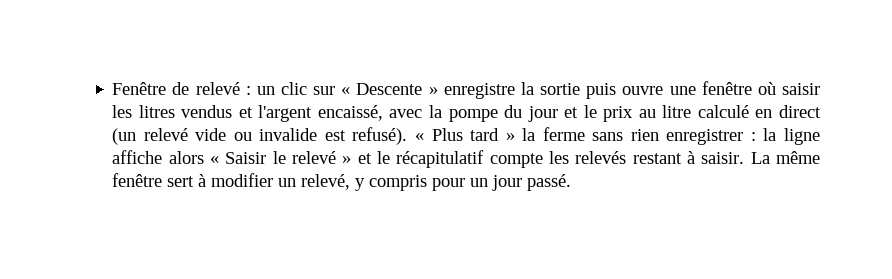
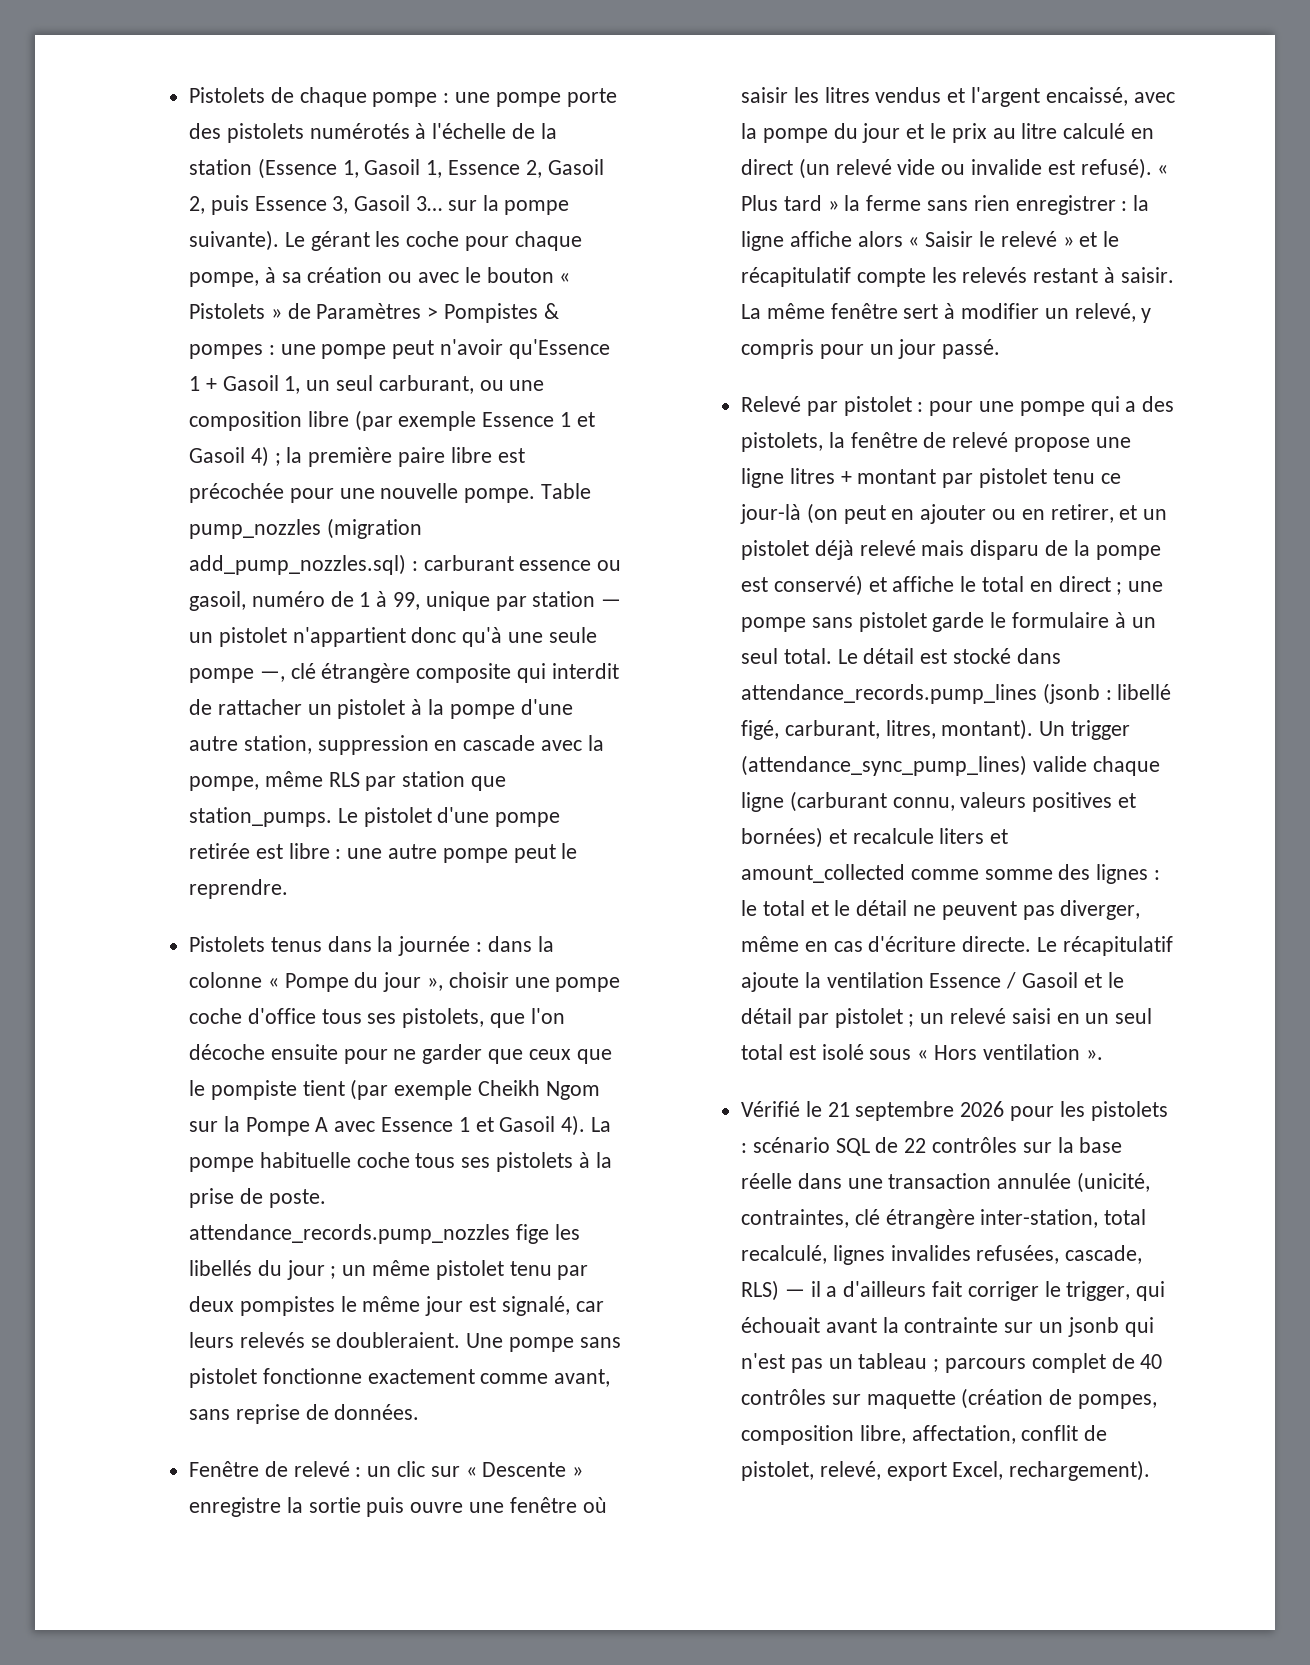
(112, 88) none -> [188,87,617,107] [188,123,557,143] [188,158,604,179] [188,195,570,215] [188,230,582,251] [188,267,571,287] [188,303,559,323] [188,339,610,359] [188,375,545,394] [188,410,595,431] [188,446,525,467] [188,483,591,503] [188,518,422,539] [188,554,622,575] [188,591,622,611] [188,627,597,647] [188,663,619,683] [188,699,573,719] [188,735,604,755] [188,771,506,791] [188,807,561,827] [188,843,578,863] [188,879,288,899] [188,936,554,956] [188,972,621,992] [188,1008,565,1028] [188,1044,612,1064] [188,1079,600,1100] [188,1115,611,1136] [188,1152,612,1172] [188,1188,326,1208] [188,1224,580,1244] [188,1260,589,1280] [188,1296,604,1316] [188,1332,621,1352] [188,1368,611,1388] [188,1404,420,1424] Pistolets de chaque pompe : une pompe porte des pistolets numérotés à l'échelle de la station (Essence 1, Gasoil 1, Essence 2, Gasoil 2, puis Essence 3, Gasoil 3… sur la pompe suivante). Le gérant les coche pour chaque pompe, à sa création ou avec le bouton « Pistolets » de Paramètres > Pompistes & pompes : une pompe peut n'avoir qu'Essence 1 + Gasoil 1, un seul carburant, ou une composition libre (par exemple Essence 1 et Gasoil 4) ; la première paire libre est précochée pour une nouvelle pompe. Table pump_nozzles (migration add_pump_nozzles.sql) : carburant essence ou gasoil, numéro de 1 à 99, unique par station — un pistolet n'appartient donc qu'à une seule pompe —, clé étrangère composite qui interdit de rattacher un pistolet à la pompe d'une autre station, suppression en cascade avec la pompe, même RLS par station que station_pumps. Le pistolet d'une pompe retirée est libre : une autre pompe peut le reprendre. // Pistolets tenus dans la journée : dans la colonne « Pompe du jour », choisir une pompe coche d'office tous ses pistolets, que l'on décoche ensuite pour ne garder que ceux que le pompiste tient (par exemple Cheikh Ngom sur la Pompe A avec Essence 1 et Gasoil 4). La pompe habituelle coche tous ses pistolets à la prise de poste. attendance_records.pump_nozzles fige les libellés du jour ; un même pistolet tenu par deux pompistes le même jour est signalé, car leurs relevés se doubleraient. Une pompe sans pistolet fonctionne exactement comme avant, sans reprise de données. //
(572, 182) none -> [740,396,1175,416] [740,432,1131,452] [740,468,1121,488] [739,503,1168,524] [740,540,1161,560] [740,575,1164,596] [740,612,1156,632] [740,648,1061,664] [740,683,1172,704] [740,719,1130,740] [740,755,1160,776] [740,791,1136,812] [740,827,1009,848] [740,864,1160,884] [740,900,1141,920] [740,936,1173,956] [740,972,1124,992] [740,1008,1153,1028] [740,1044,1103,1060] [740,1101,1168,1121] [740,1137,1123,1156] [740,1172,1150,1193] [740,1209,1147,1229] [740,1245,1143,1265] [740,1280,1166,1301] [740,1317,1154,1337] [740,1353,1163,1373] [740,1388,1157,1409] [740,1425,1108,1445] [740,1460,1151,1481] // Relevé par pistolet : pour une pompe qui a des pistolets, la fenêtre de relevé propose une ligne litres + montant par pistolet tenu ce jour-là (on peut en ajouter ou en retirer, et un pistolet déjà relevé mais disparu de la pompe est conservé) et affiche le total en direct ; une pompe sans pistolet garde le formulaire à un seul total. Le détail est stocké dans attendance_records.pump_lines (jsonb : libellé figé, carburant, litres, montant). Un trigger (attendance_sync_pump_lines) valide chaque ligne (carburant connu, valeurs positives et bornées) et recalcule liters et amount_collected comme somme des lignes : le total et le détail ne peuvent pas diverger, même en cas d'écriture directe. Le récapitulatif ajoute la ventilation Essence / Gasoil et le détail par pistolet ; un relevé saisi en un seul total est isolé sous « Hors ventilation ». // Vérifié le 21 septembre 2026 pour les pistolets : scénario SQL de 22 contrôles sur la base réelle dans une transaction annulée (unicité, contraintes, clé étrangère inter-station, total recalculé, lignes invalides refusées, cascade, RLS) — il a d'ailleurs fait corriger le trigger, qui échouait avant la contrainte sur un jsonb qui n'est pas un tableau ; parcours complet de 40 contrôles sur maquette (création de pompes, composition libre, affectation, conflit de pistolet, relevé, export Excel, rechargement).

